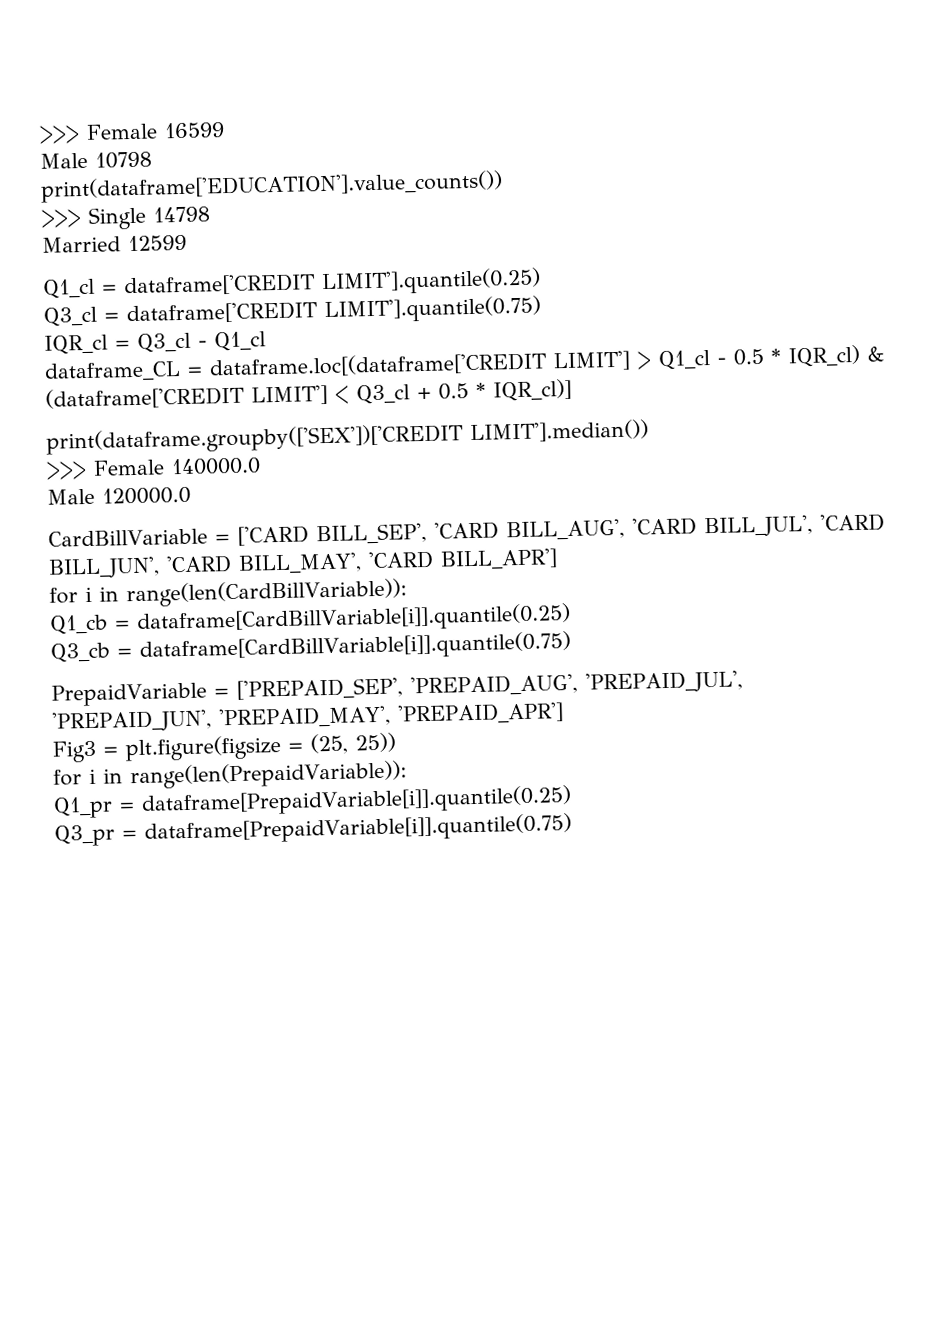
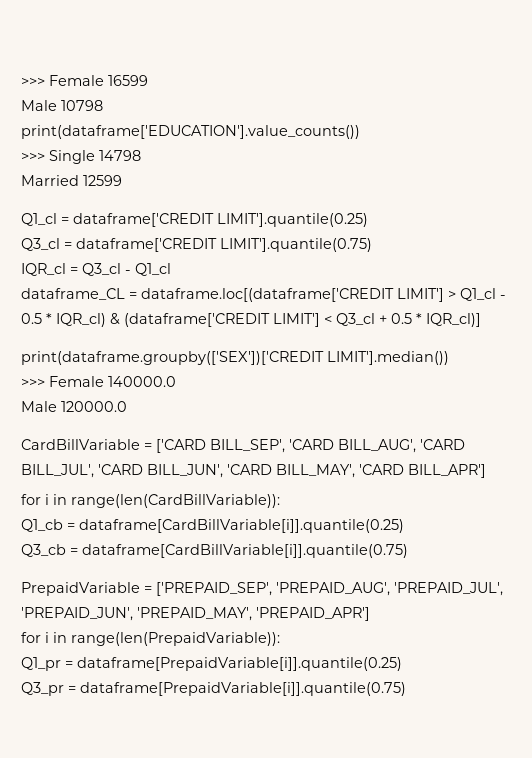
[52,732,396,763] // Fig3 = plt.figure(figsize = (25, 25)) -> (370, 614) none

